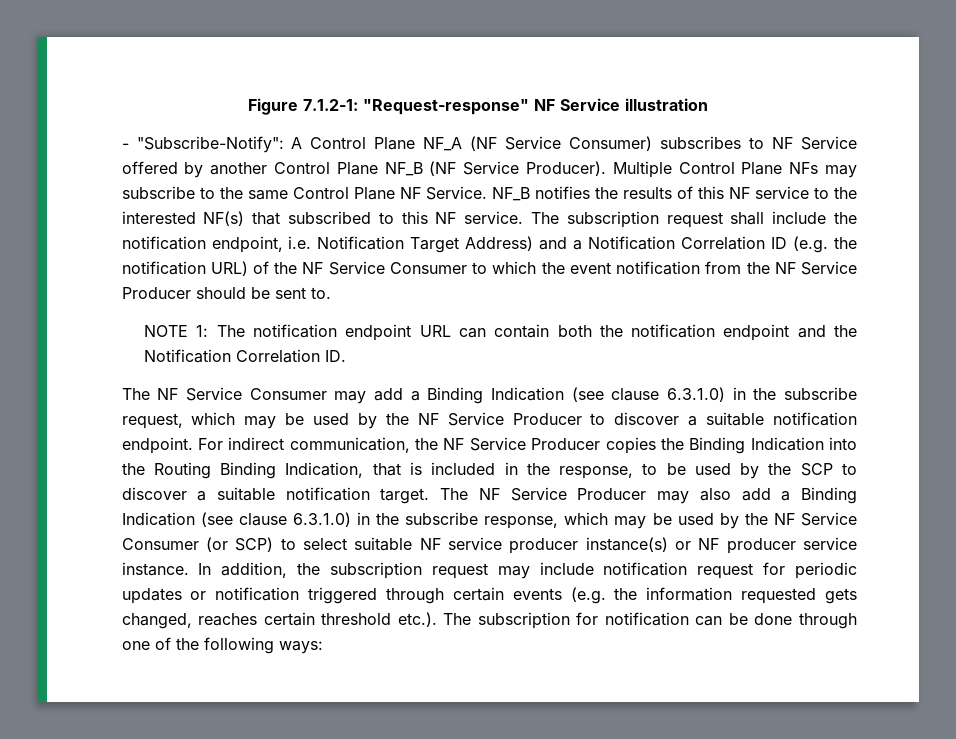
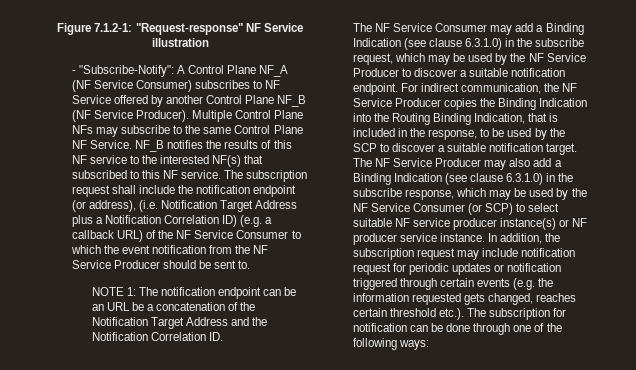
[211,236,857,253] [121,261,206,275] endpoint, i.e. Notification Target Address) and a Notification Correlation ID (e.g. the notification -> [253,185,297,197] [71,200,298,212] [71,215,273,227] [71,230,114,239] endpoint (or address), (i.e. Notification Target Address plus a Notification Correlation ID) (e.g. a callback
[419,324,790,341] URL can contain both the notification endpoint -> [263,287,297,296] [91,302,256,311] [91,317,228,329] can be an URL be a concatenation of the Notification Target Address

